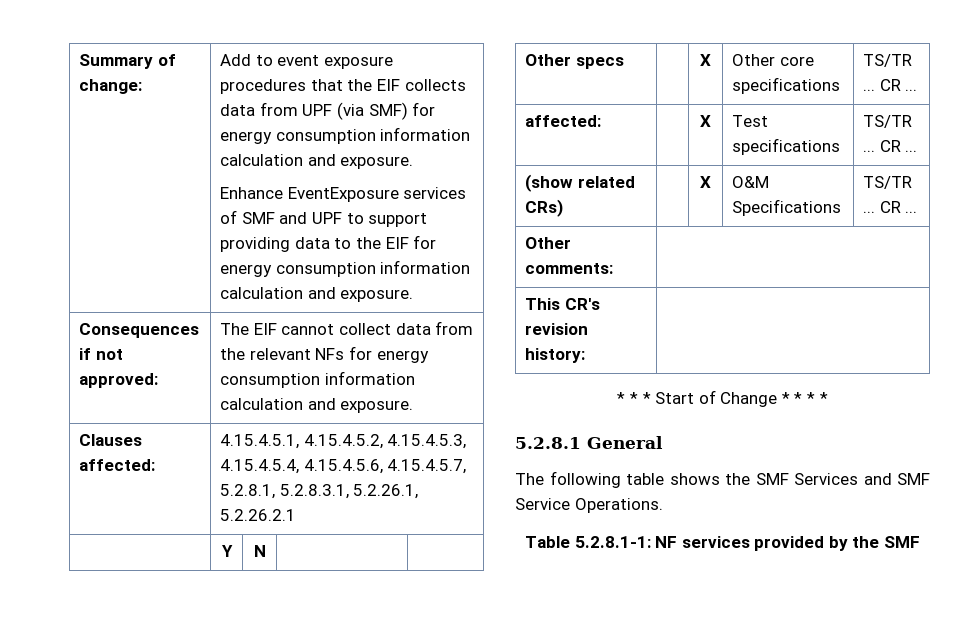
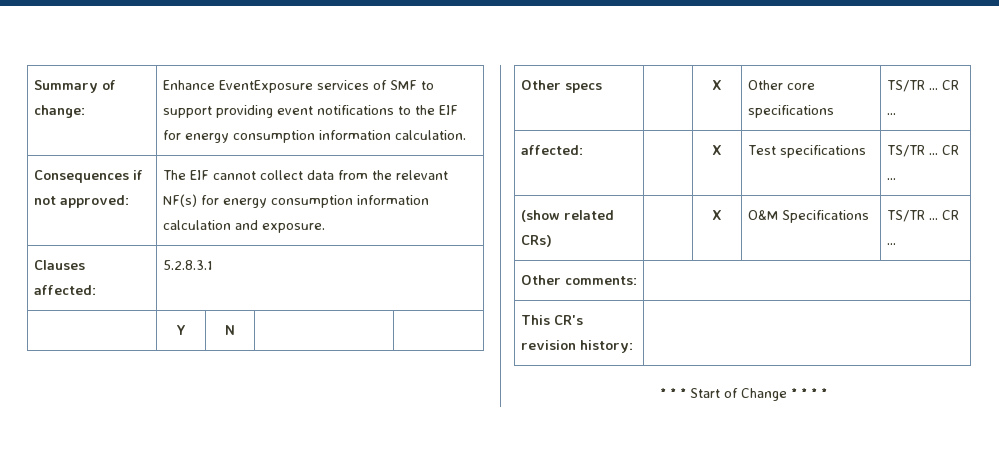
[220,54,393,69] [220,79,466,94] [220,102,436,120] [220,127,471,144] [220,154,414,169] Add to event exposure procedures that the EIF collects data from UPF (via SMF) for energy consumption information calculation and exposure. // -> (85, 111) none
[279,212,342,224] and UPF -> (417, 85) none
[294,237,330,249] data -> [276,105,394,115] event notifications
[220,287,414,302] calculation and exposure. -> [394,130,466,140] calculation.
[315,348,345,360] NFs -> [162,194,197,207] NF(s)
[220,434,467,449] [220,459,467,474] [220,484,419,499] [220,509,297,521] 4.15.4.5.1, 4.15.4.5.2, 4.15.4.5.3, 4.15.4.5.4, 4.15.4.5.6, 4.15.4.5.7, 5.2.8.1, 5.2.8.3.1, 5.2.26.1, 5.2.26.2.1 -> [162,260,213,270] 5.2.8.3.1
[515,436,663,449] [515,471,930,488] [515,498,663,513] [524,536,921,551] // 5.2.8.1 General // The following table shows the SMF Services and SMF Service Operations. // Table 5.2.8.1-1: NF services provided by the SMF -> (827, 393) none

